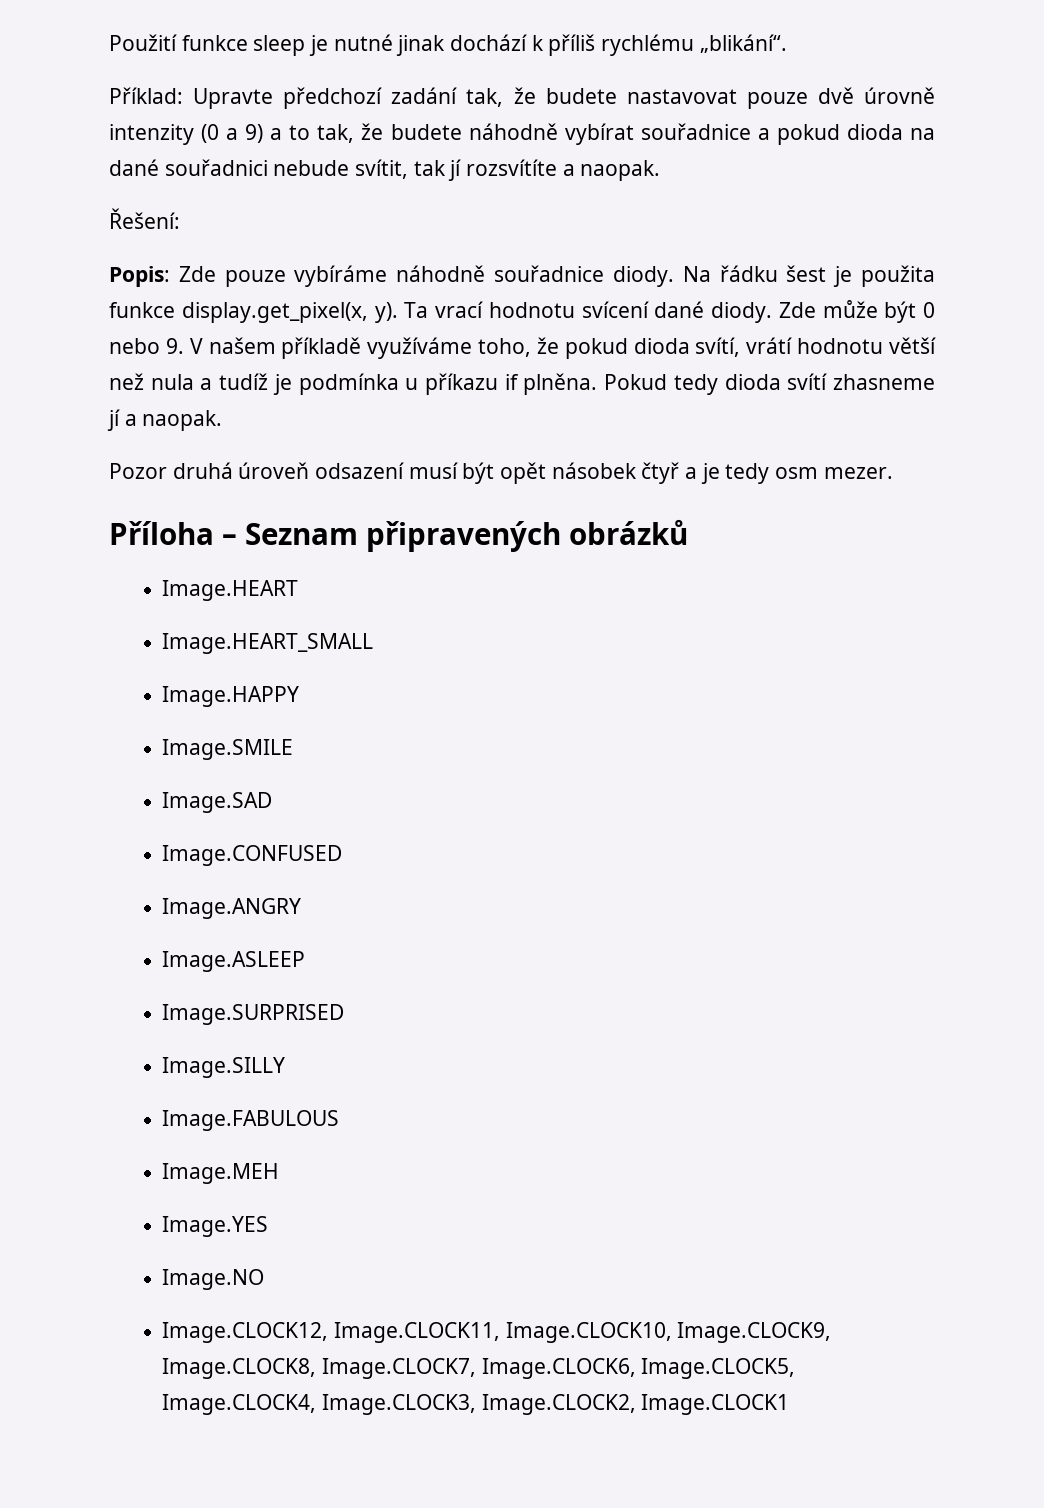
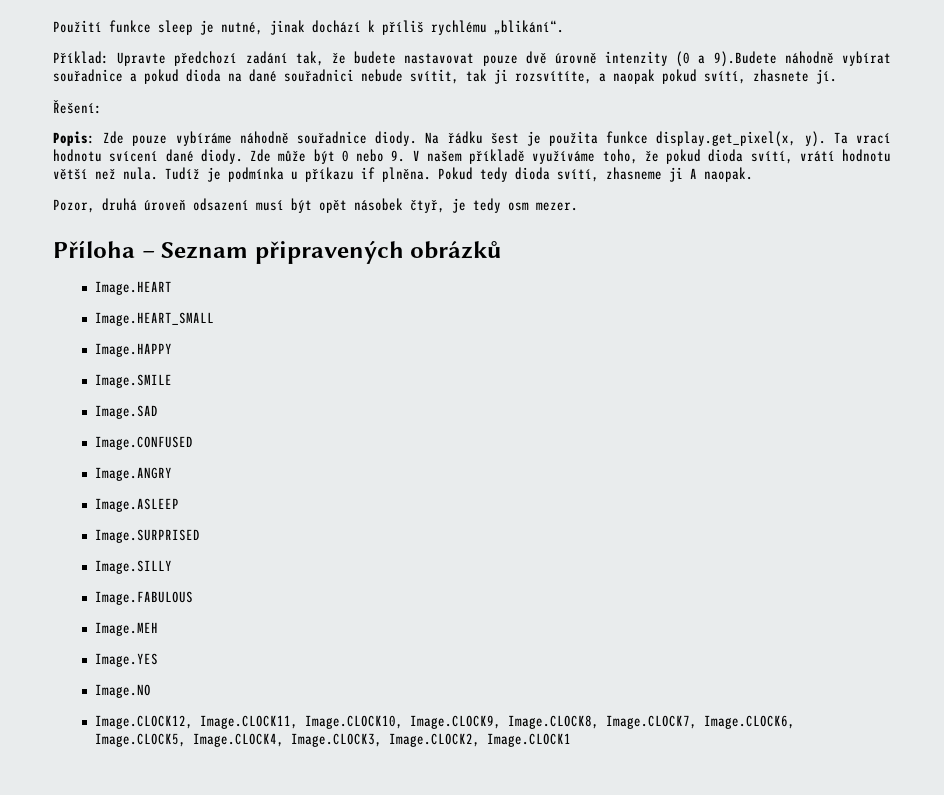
[333,34,393,51] nutné -> [221,22,263,35] nutné,
[245,123,462,143] 9) a to tak, že budete -> [713,51,777,67] 9).Budete
[448,159,661,181] jí rozsvítíte a naopak. -> [494,69,837,84] ji rozsvítíte, a naopak pokud svítí, zhasnete jí.
[150,373,269,390] nula a tudíž -> [123,167,200,180] nula. Tudíž
[787,373,935,390] [107,409,223,431] [109,463,167,479] svítí zhasneme jí a naopak. // Pozor -> [557,167,753,182] [53,199,95,213] svítí, zhasneme ji A naopak. // Pozor,
[641,462,698,484] čtyř a -> [410,200,445,213] čtyř,

